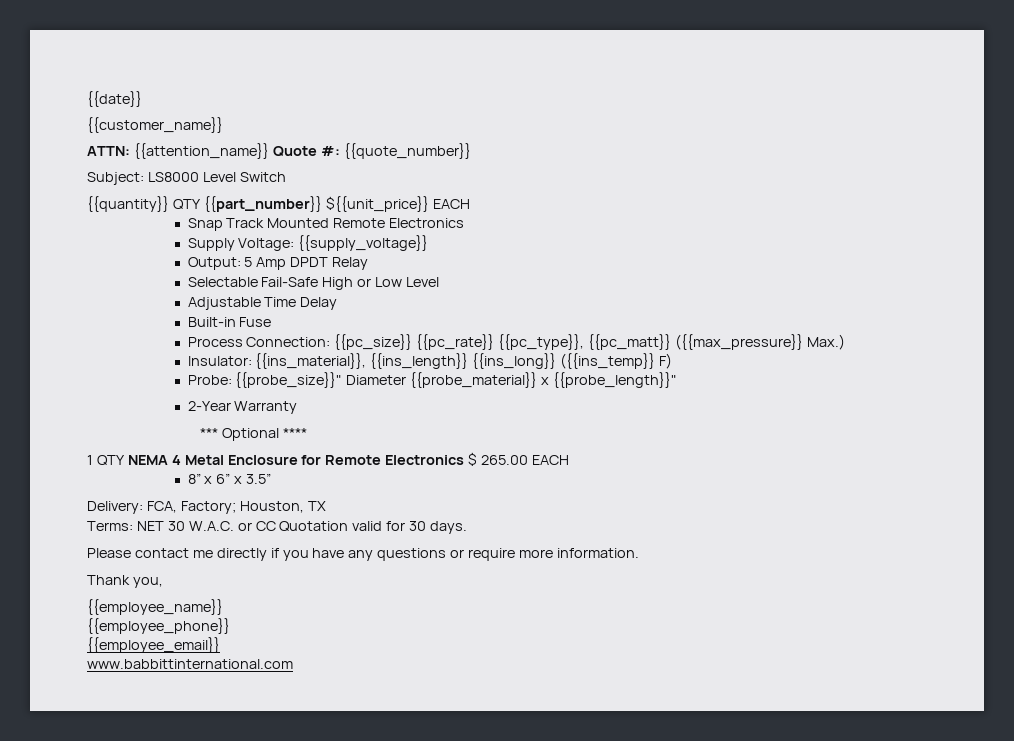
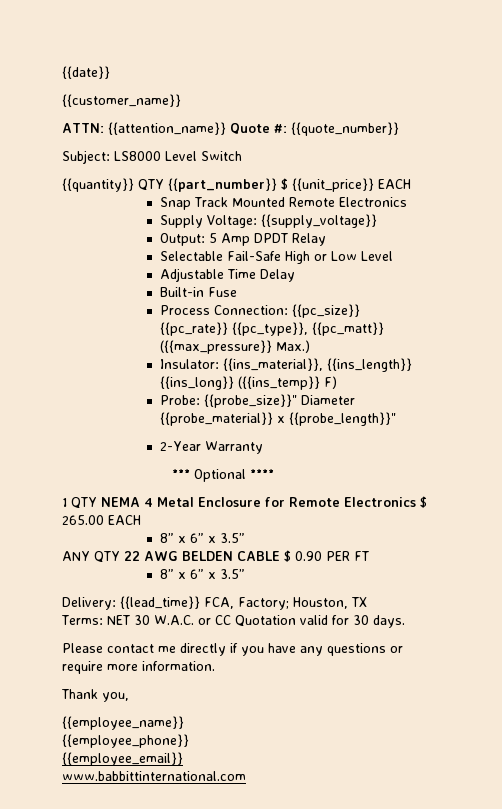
[325,196,429,212] ${{unit_price}} -> [281,178,374,192] $ {{unit_price}}
(272, 478) none -> [62,550,369,563] [159,569,245,579] // ANY QTY 22 AWG BELDEN CABLE $ 0.90 PER FT // 8” x 6” x 3.5”
(143, 507) none -> [120,596,200,609] {{lead_time}}

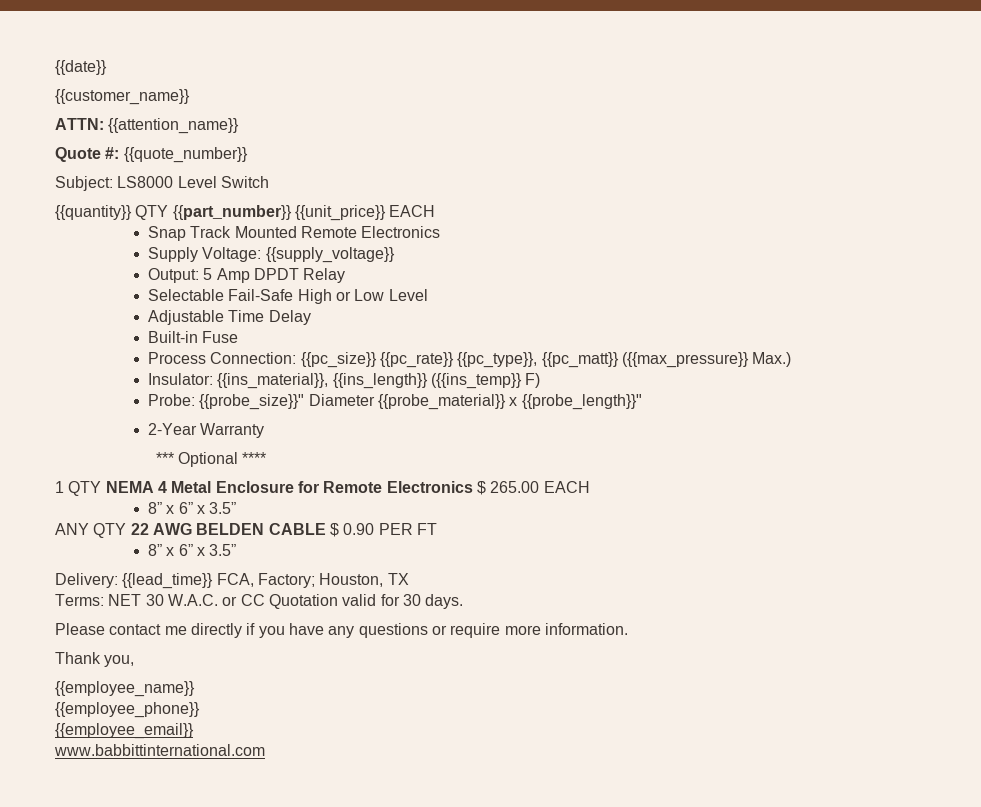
(226, 128) none -> (240, 126) //
[281,178,288,190] $ -> (292, 212) none
[159,376,234,390] {{ins_long}} -> (428, 381) none

